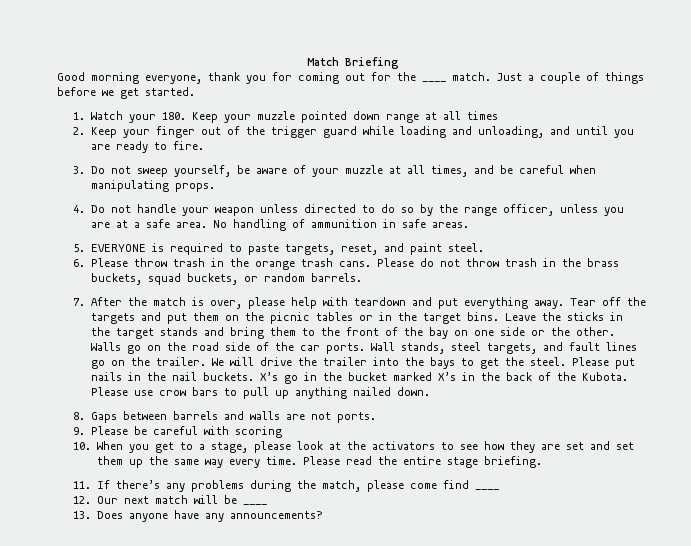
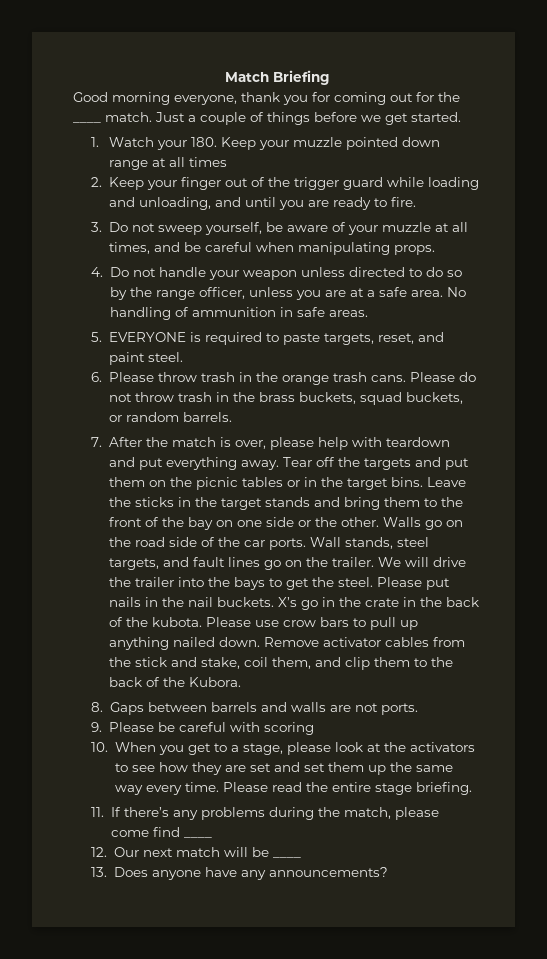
[348,372,457,381] bucket marked X’s -> [365,598,400,607] crate
[582,372,629,381] Kubota. -> [152,617,203,627] kubota.
(431, 391) none -> [264,637,466,647] [109,657,454,670] [109,677,242,687] Remove activator cables from the stick and stake, coil them, and clip them to the back of the Kubora.

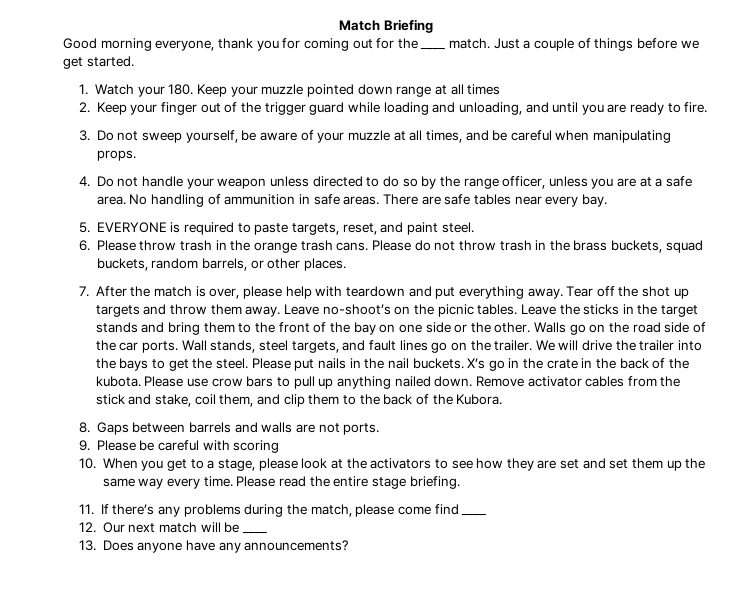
(368, 313) none -> [382,194,607,207] There are safe tables near every bay.
[109,412,233,422] or random barrels. -> [151,258,347,271] random barrels, or other places.
[364,457,470,470] [109,477,424,490] targets and put them on the picnic tables or in the target bins. -> [642,286,689,299] [95,304,518,317] shot up targets and throw them away. Leave no-shoot’s on the picnic tables.

